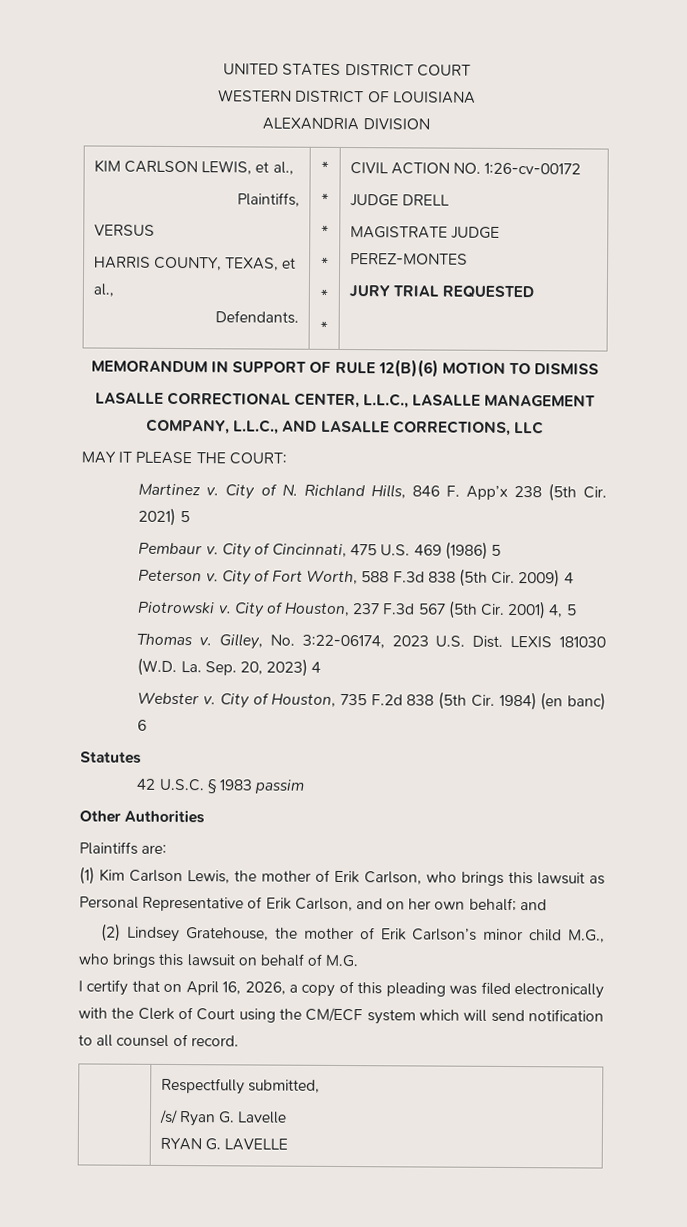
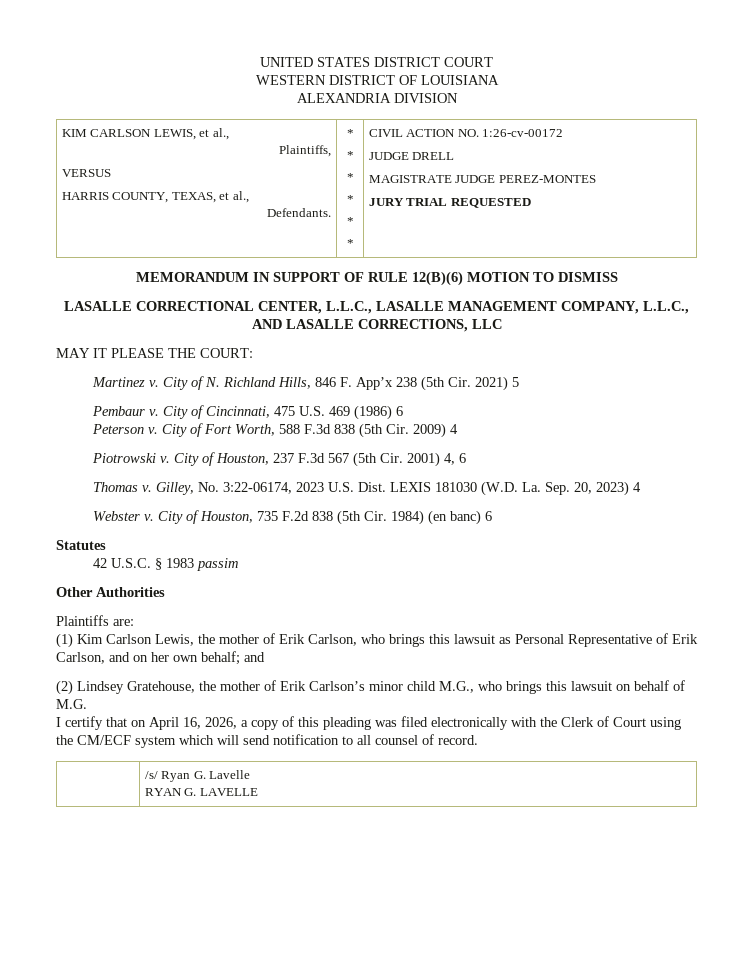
[491,544,502,556] 5 -> [395,406,403,416] 6
[565,604,577,616] 5 -> [458,453,466,463] 6
[160,1077,320,1095] Respectfully submitted, // -> (478, 740) none

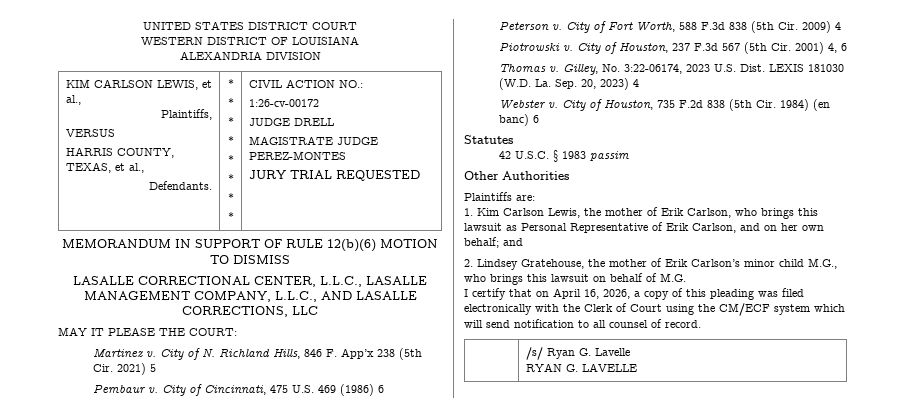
(354, 243) none -> [227,193,234,202] [227,212,234,221] // * // *
[457,129,479,137] NO. -> [338,80,363,88] NO.: //
[411,271,463,286] 12(B)(6) -> [327,239,376,252] 12(b)(6)
[56,633,73,648] (1) -> [464,208,473,216] 1.
[56,680,73,695] (2) -> [464,259,473,267] 2.

